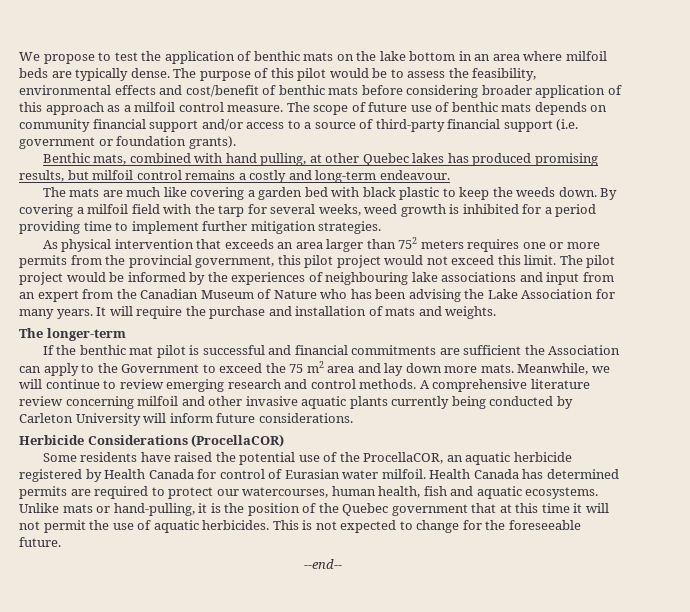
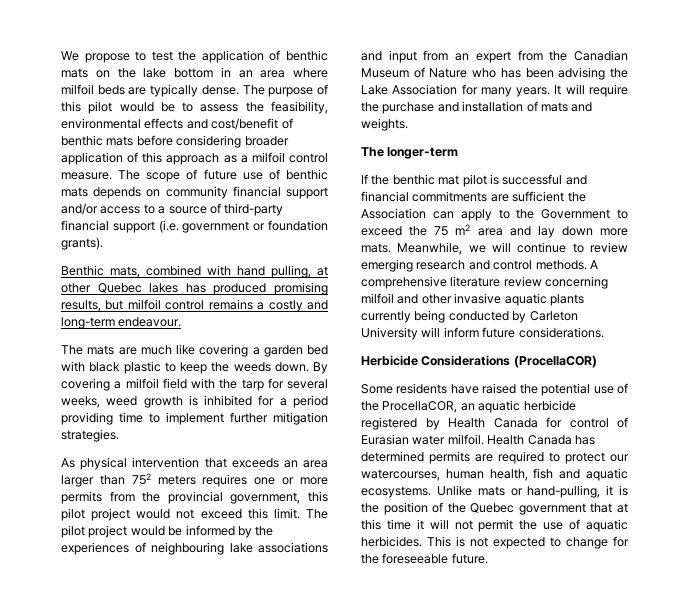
[303,559,342,569] // --end-- -> (488, 558) none

